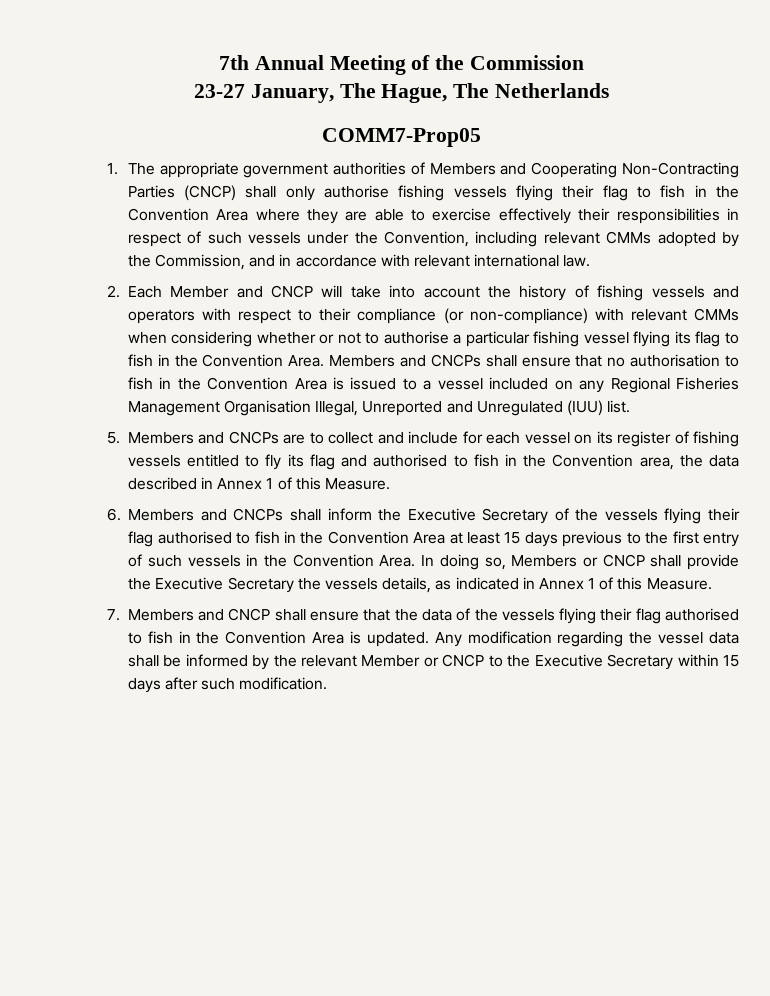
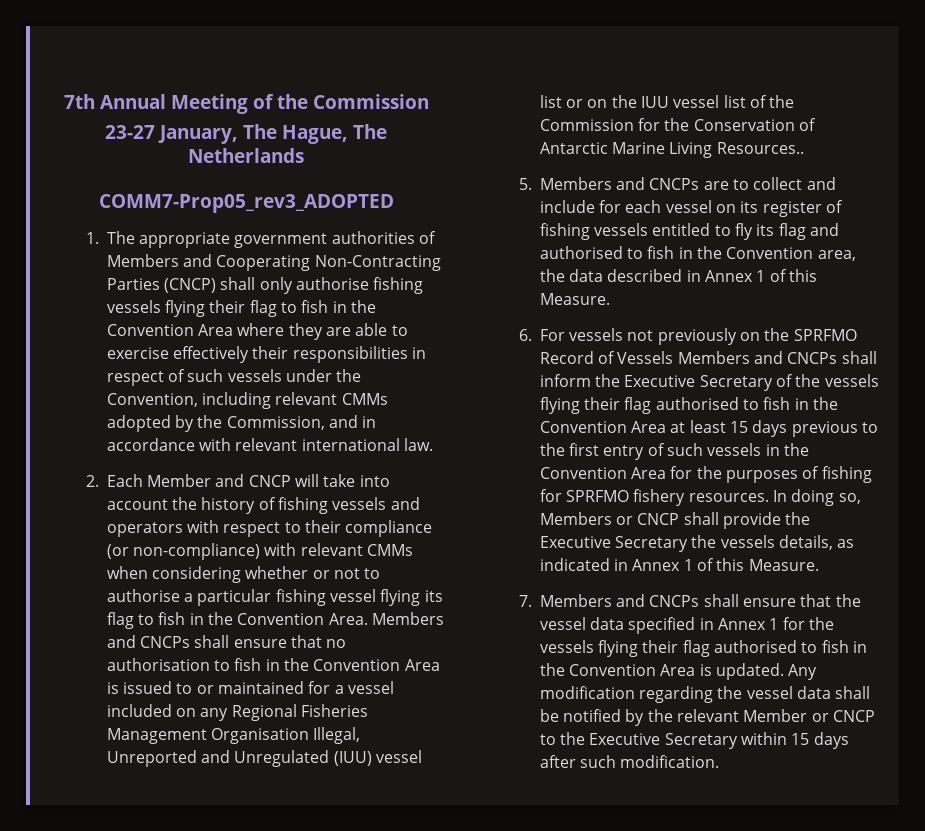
[322,128,481,147] COMM7-Prop05 -> [98,194,394,213] COMM7-Prop05_rev3_ADOPTED
(417, 384) none -> [196,681,331,694] or maintained for
[607,400,631,413] list. -> [376,750,423,763] [539,95,795,108] [539,118,817,131] [539,142,804,158] vessel list or on the IUU vessel list of the Commission for the Conservation of Antarctic Marine Living Resources..
(121, 514) none -> [539,328,857,345] [539,351,674,364] For vessels not previously on the SPRFMO Record of Vessels
[379,555,416,567] Area. -> [631,466,872,483] [539,489,769,506] Area for the purposes of fishing for SPRFMO fishery resources.
[228,608,271,621] CNCP -> [649,595,700,607] CNCPs
[421,608,471,621] data of -> [539,617,805,634] vessel data specified in Annex 1 for
[185,654,248,667] informed -> [563,709,622,722] notified

